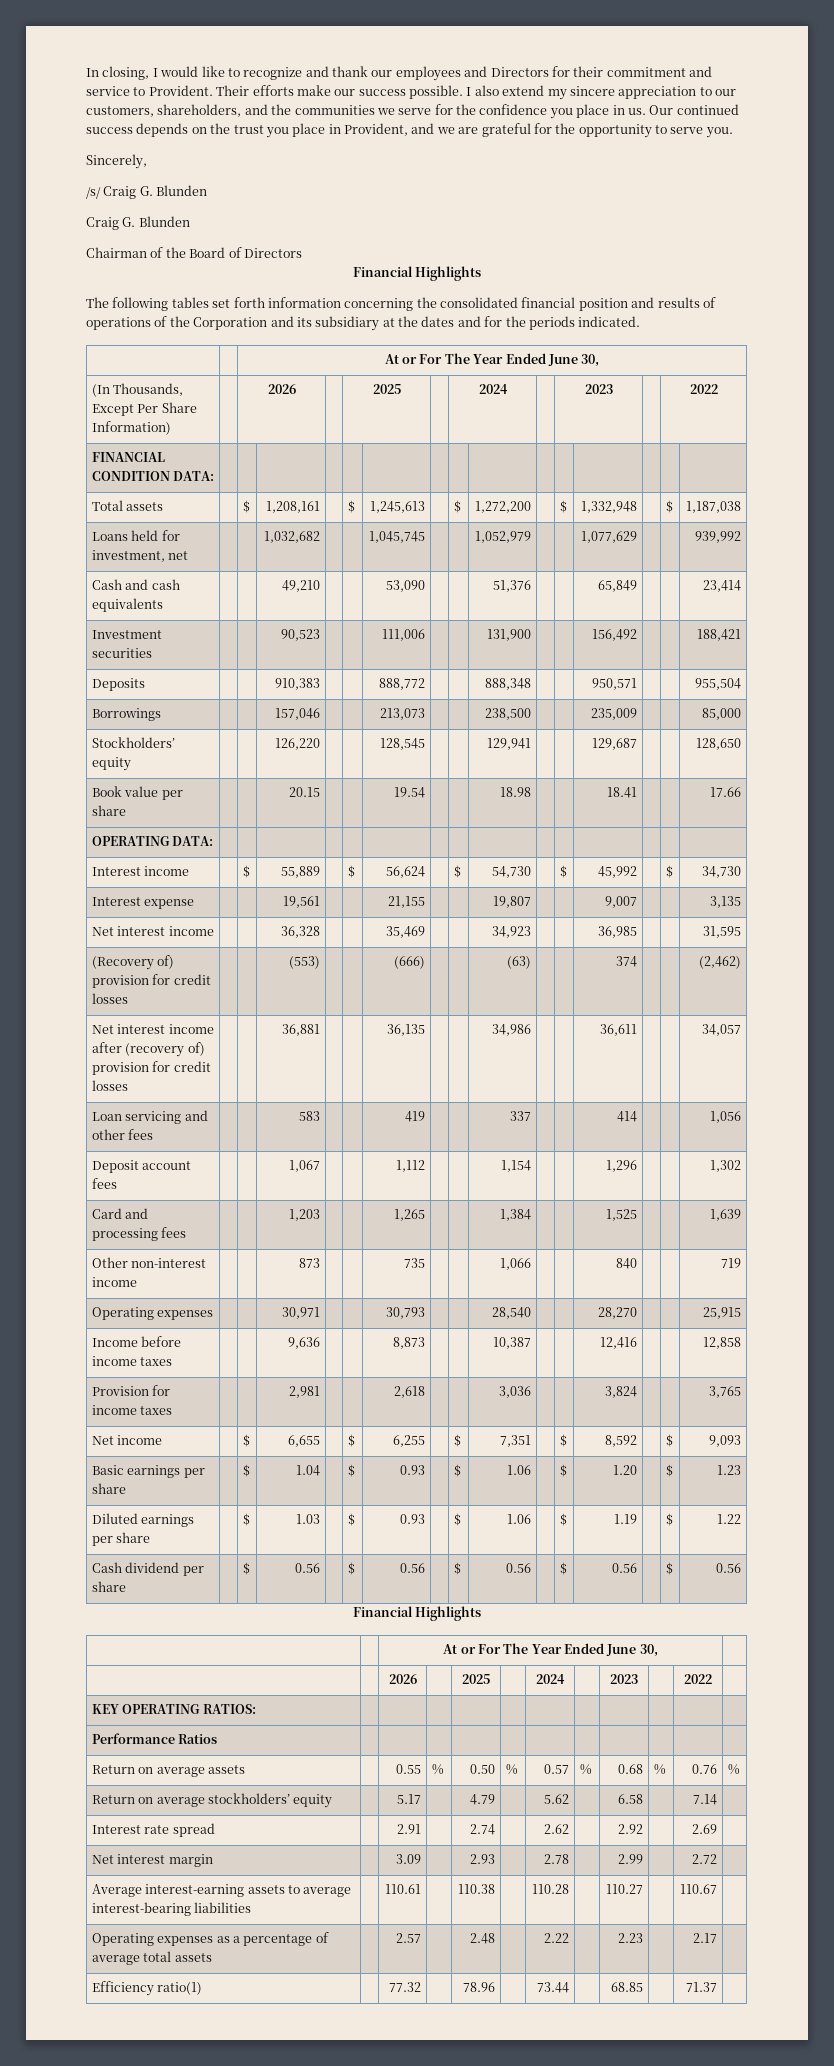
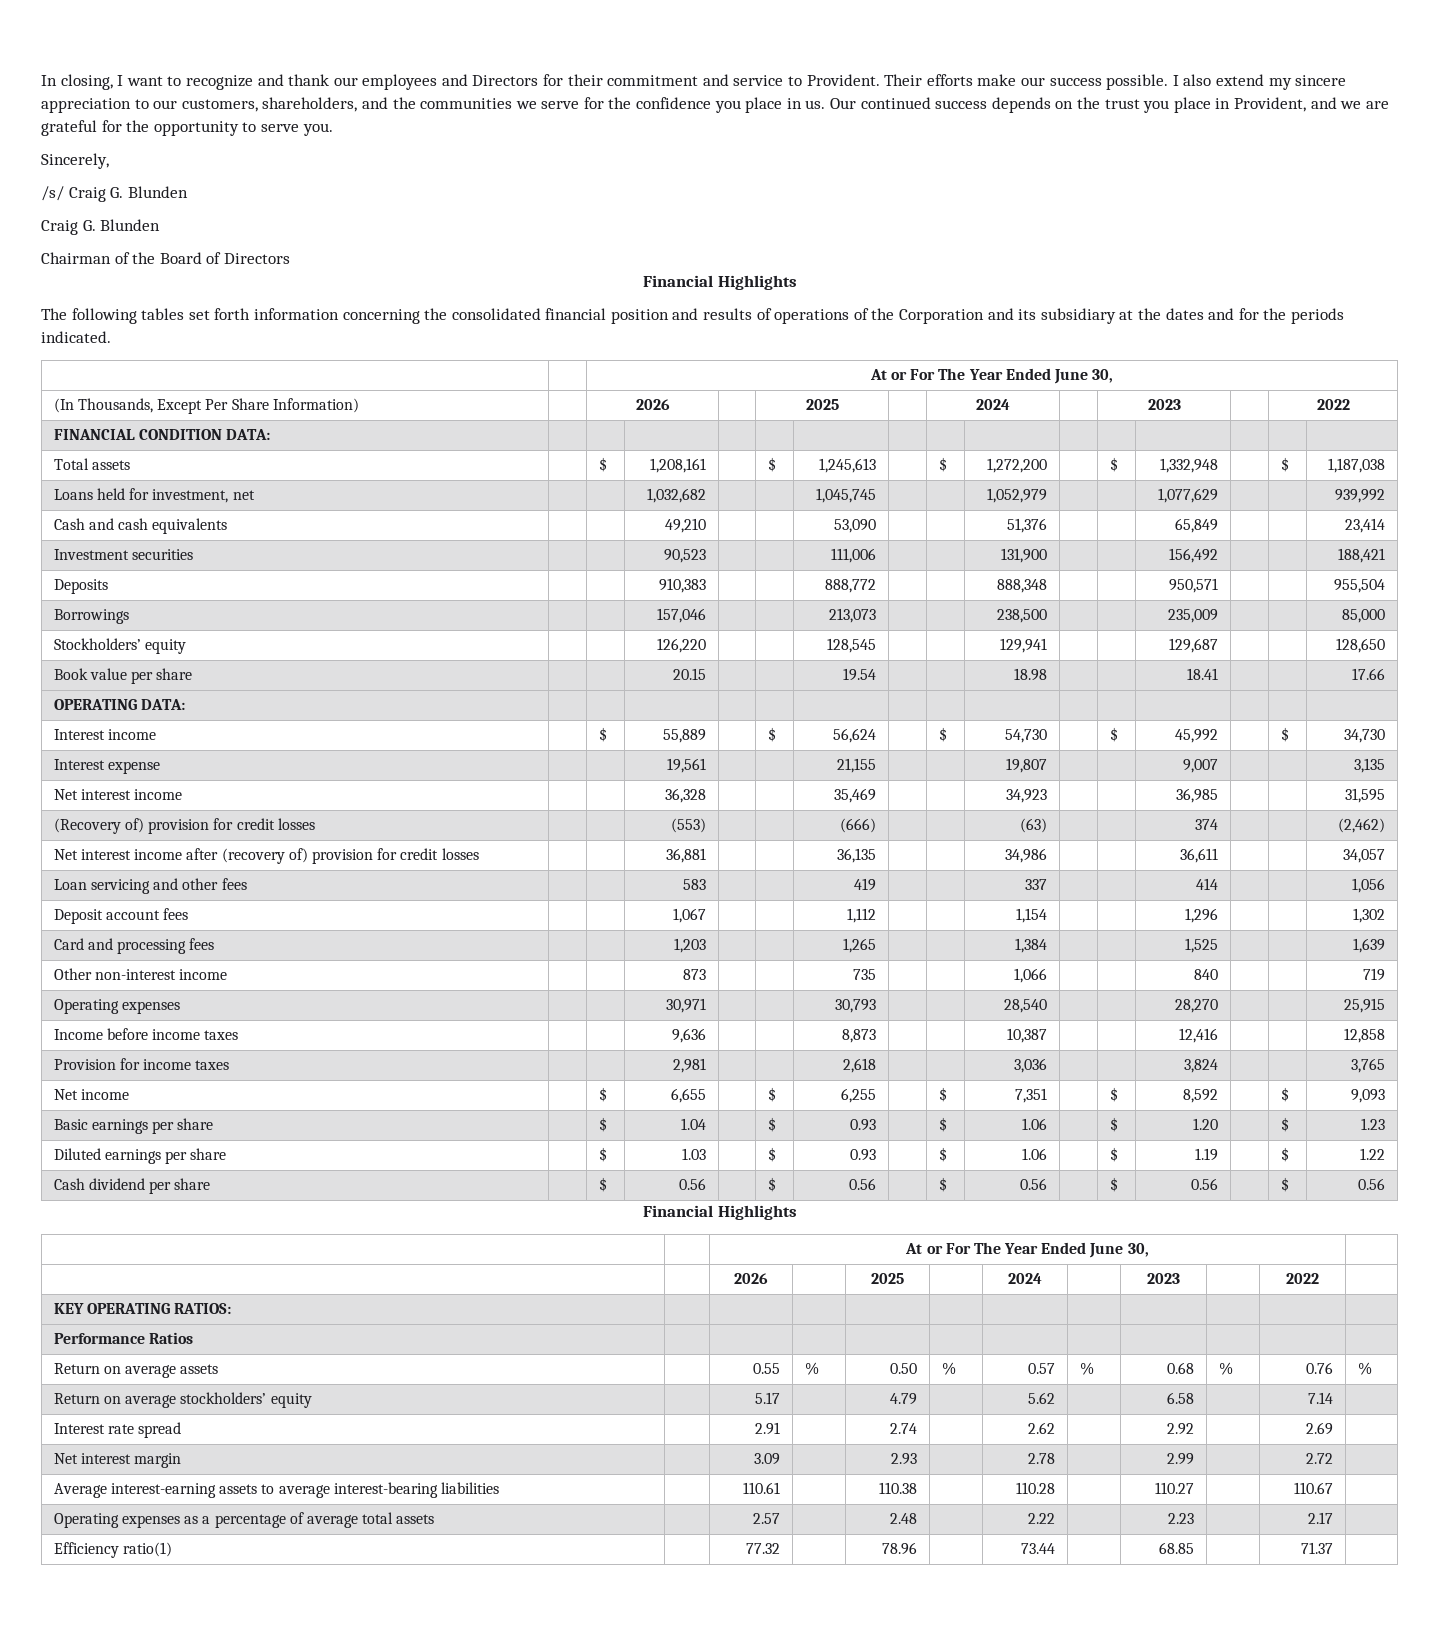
[160,66,225,77] would like -> [126,76,163,86] want

